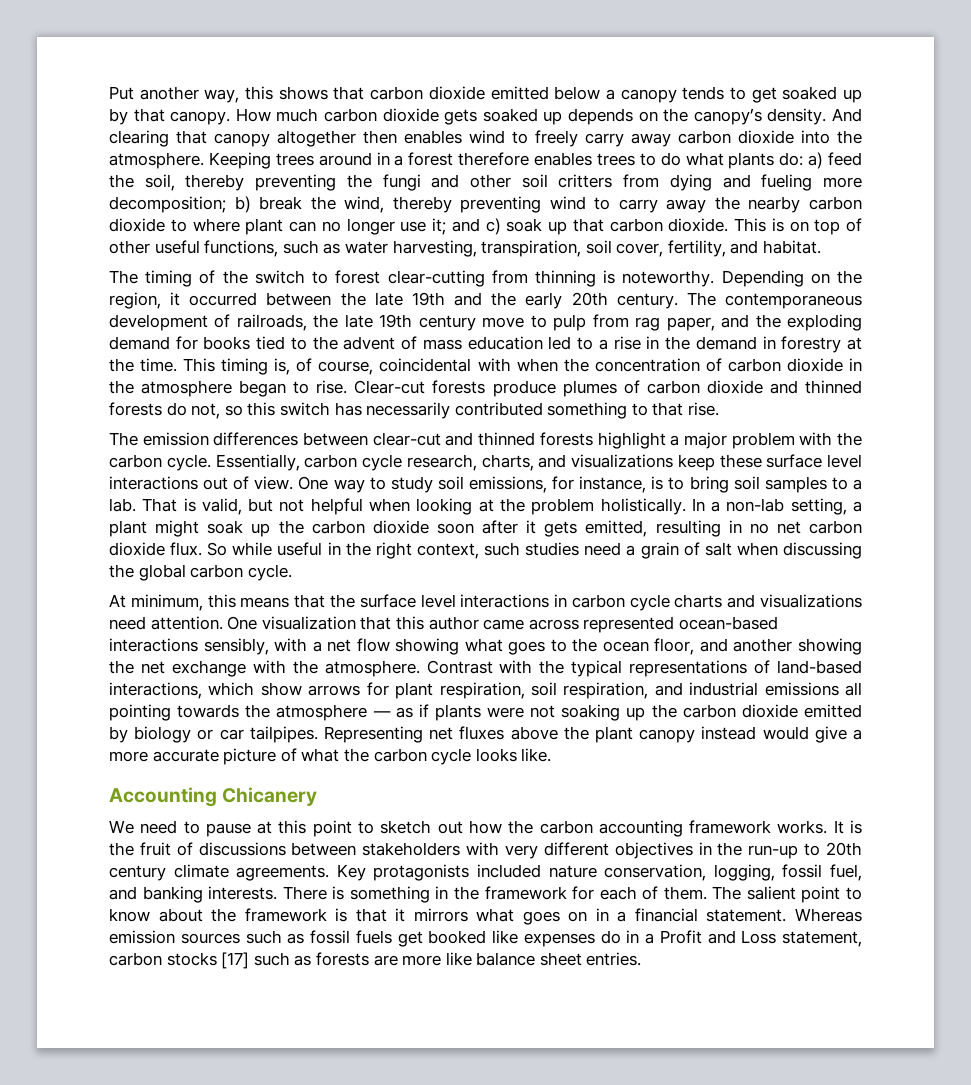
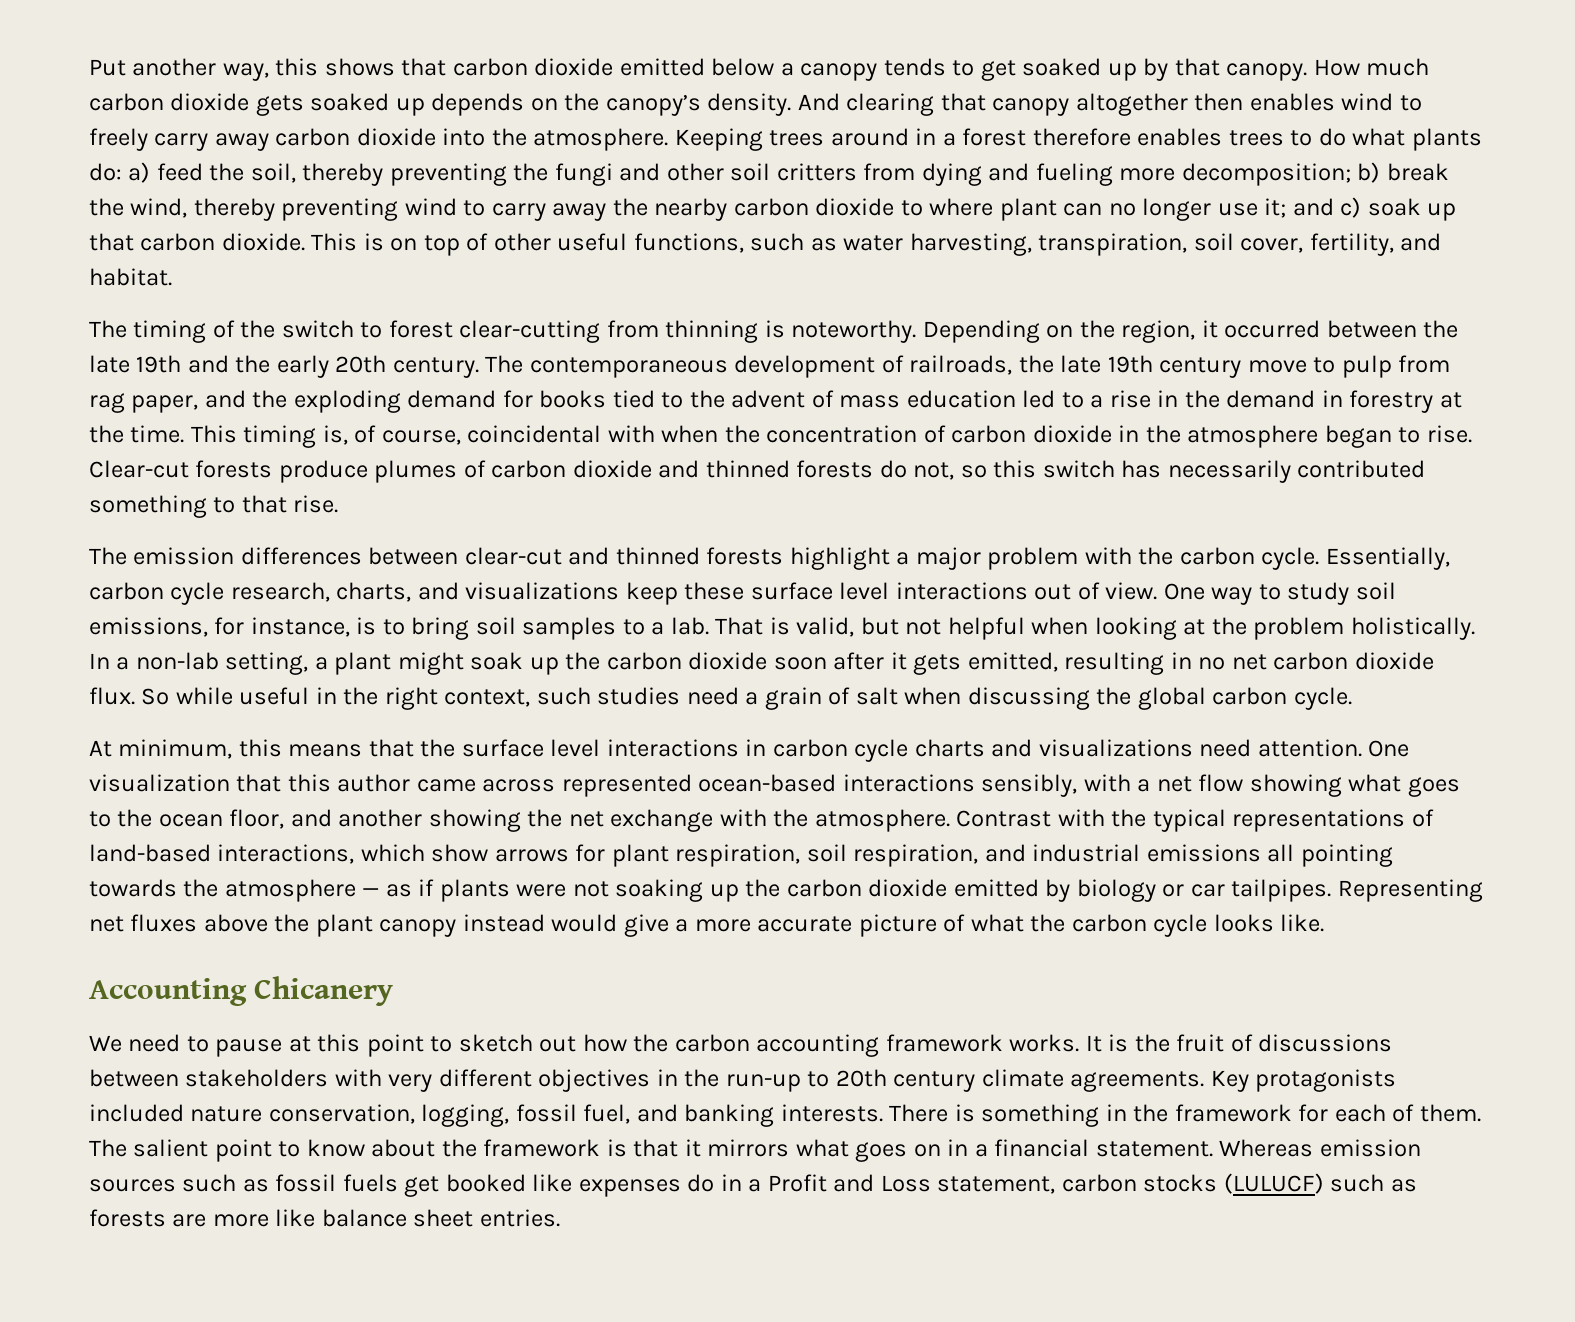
[221,952,250,969] [17] -> [1223,1173,1324,1194] (LULUCF)

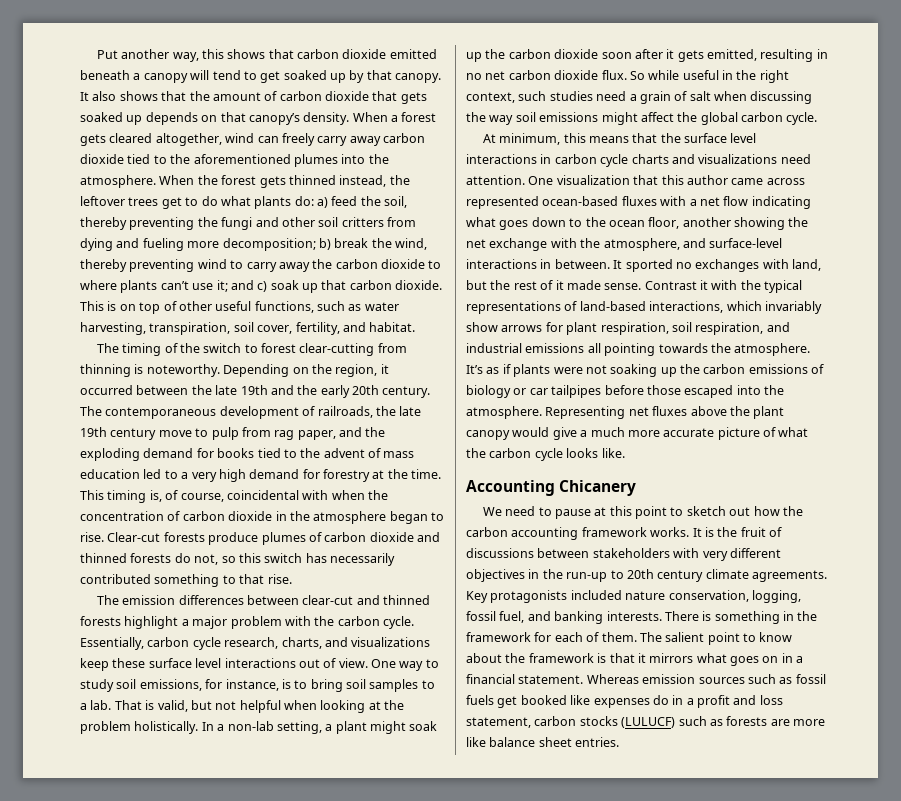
[711,58,775,76] below -> [80,70,130,80] beneath
[883,58,946,76] tends -> [190,70,241,80] will tend
[1313,58,1430,76] [89,93,250,111] How much carbon dioxide -> [80,91,398,101] It also shows that the amount of carbon dioxide that
[564,93,600,111] the -> [220,112,246,122] that
[797,93,1422,116] And clearing that canopy altogether then enables wind to -> [352,112,437,122] [80,133,279,146] When a forest gets cleared altogether, wind can
[442,128,1284,151] into the atmosphere. Keeping trees around in a forest therefore enables trees -> [127,154,389,167] [80,175,410,188] [80,196,182,209] tied to the aforementioned plumes into the atmosphere. When the forest gets thinned instead, the leftover trees get
[654,198,728,221] nearby -> (333, 264) none
[999,198,1212,221] plant can no longer -> [120,280,189,293] plants can’t
[1109,390,1343,408] rise in the demand in -> [191,469,320,482] very high demand for
(1132, 696) none -> [489,112,698,125] way soil emissions might affect the
[842,774,1078,797] interactions sensibly, -> [621,196,657,206] fluxes
[1249,774,1460,797] showing what goes -> [751,196,811,209] [466,217,566,230] indicating what goes down
[290,809,332,827] and -> (680, 223) none
[814,809,1052,832] atmosphere. Contrast -> [603,238,783,251] [466,259,821,272] [466,280,708,290] atmosphere, and surface-level interactions in between. It sported no exchanges with land, but the rest of it made sense. Contrast it
(425, 853) none -> [764,301,822,314] invariably
[224,879,380,902] atmosphere — -> [734,343,811,356] [466,365,483,374] atmosphere. It’s
[868,879,1332,902] dioxide emitted by biology or car tailpipes. -> [748,364,825,374] [466,385,784,398] [466,406,542,419] emissions of biology or car tailpipes before those escaped into the atmosphere.
[462,914,545,932] instead -> (510, 435) none
(689, 925) none -> [590,427,625,437] much
[767,1174,931,1192] Profit and Loss -> [697,695,783,708] profit and loss

